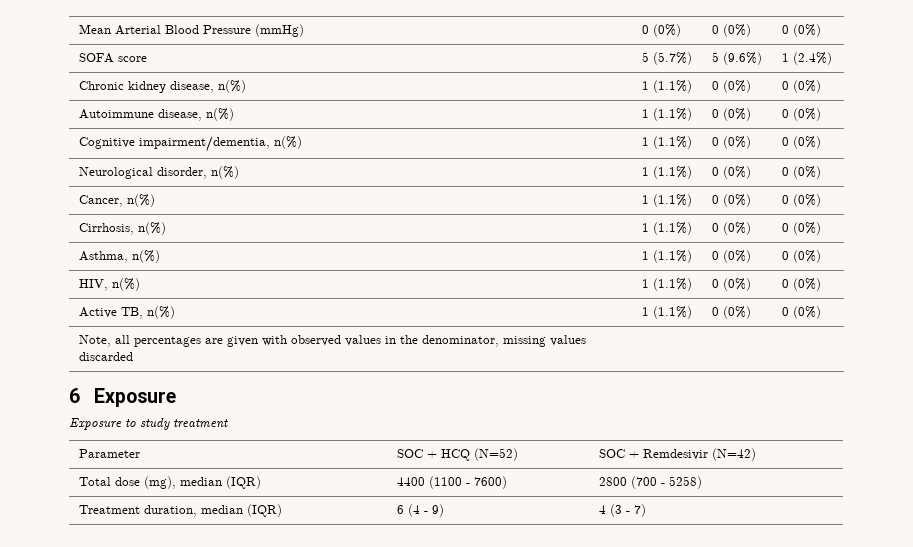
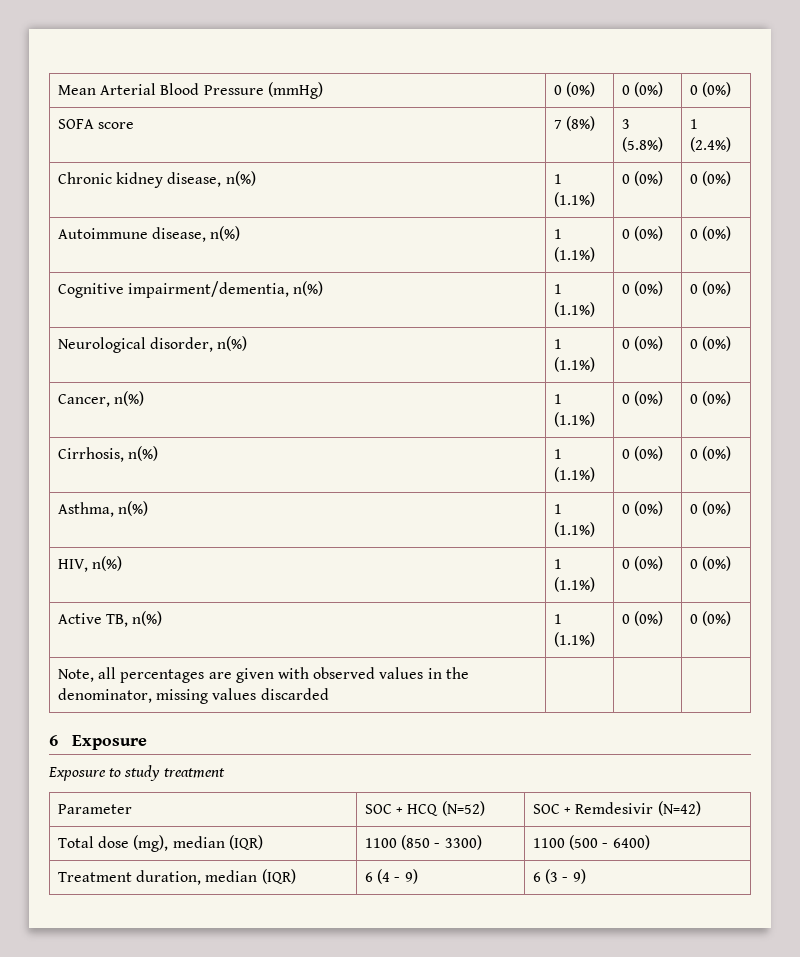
[641,52,692,65] [711,52,762,65] 5 (5.7%) | 5 (9.6%) -> [554,116,596,131] [622,119,631,129] [622,137,664,152] 7 (8%) | 3 (5.8%)
[396,476,507,489] [598,476,702,489] 4400 (1100 - 7600) | 2800 (700 - 5258) -> [365,835,482,850] [533,835,650,850] 1100 (850 - 3300) | 1100 (500 - 6400)
[598,505,606,514] 4 -> [533,872,542,882] 6
[633,504,646,517] 7) -> [572,869,586,884] 9)

